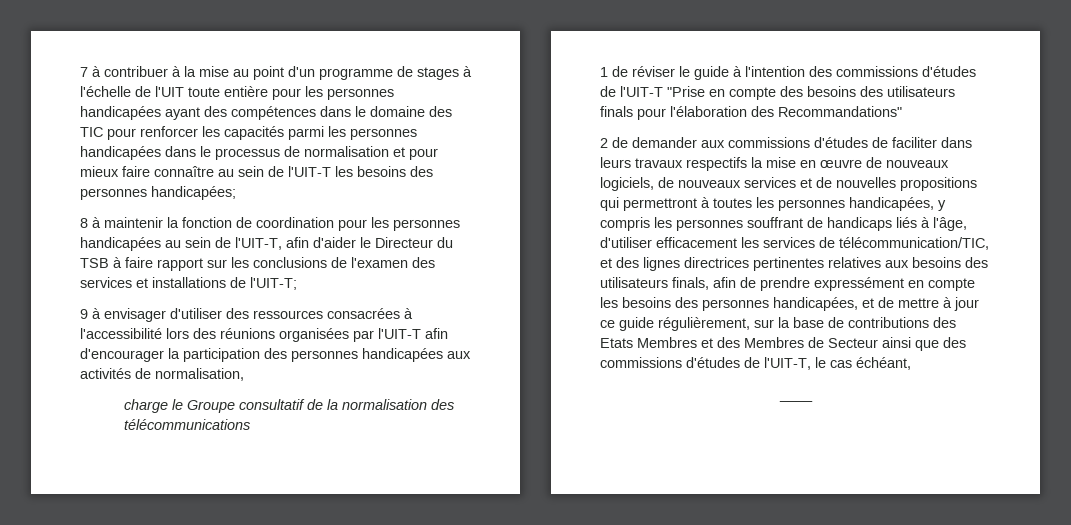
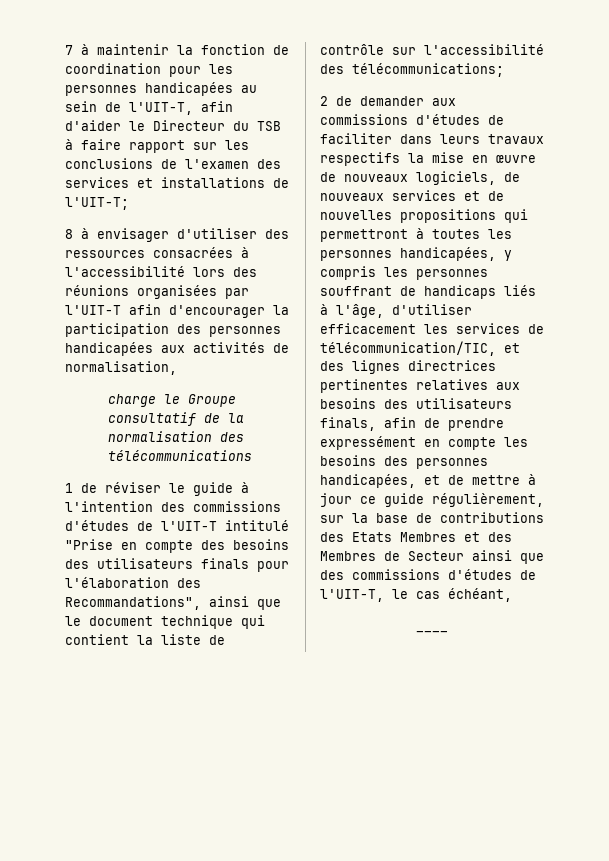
[104,66,472,80] [80,86,394,100] [80,106,452,120] [80,126,417,140] [80,146,438,160] [80,166,433,177] [80,186,236,200] [80,217,101,228] contribuer à la mise au point d'un programme de stages à l'échelle de l'UIT toute entière pour les personnes handicapées ayant des compétences dans le domaine des TIC pour renforcer les capacités parmi les personnes handicapées dans le processus de normalisation et pour mieux faire connaître au sein de l'UIT-T les besoins des personnes handicapées; // 8 à -> (89, 49) none
[80,309,88,319] 9 -> [65,229,73,239] 8
(663, 91) none -> [225,520,289,531] intitulé
[778,106,902,117] Recommandations" -> [65,596,281,610] [65,615,265,629] [65,634,225,645] [320,44,544,55] [320,63,504,77] Recommandations", ainsi que le document technique qui contient la liste de contrôle sur l'accessibilité des télécommunications;

